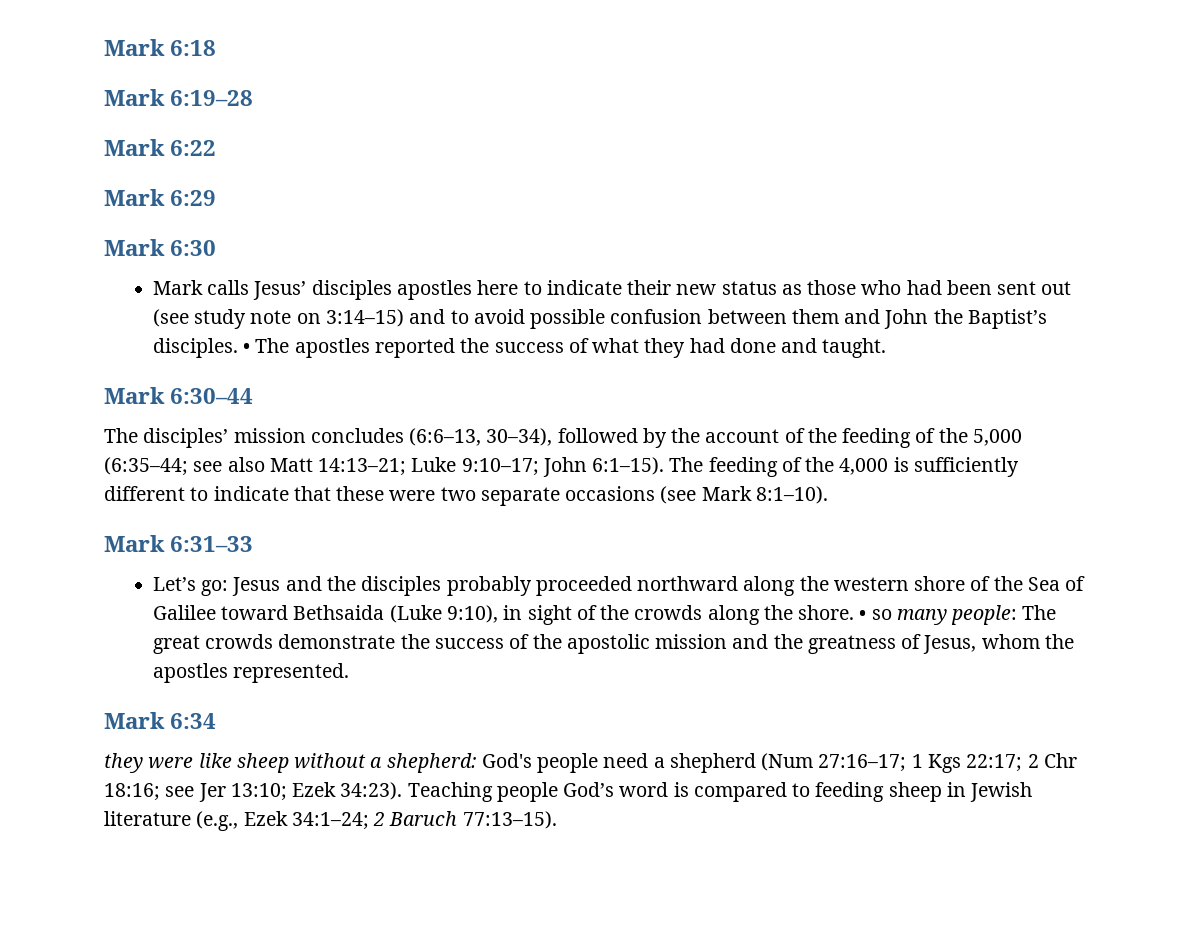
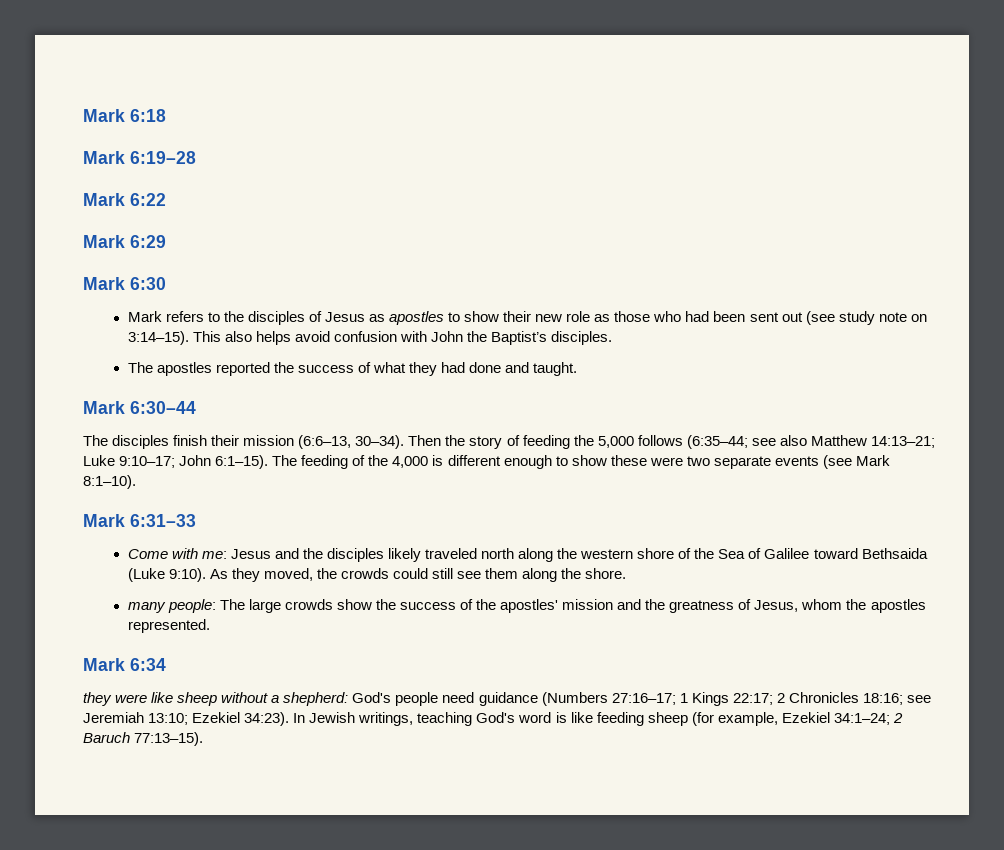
[207,280,622,300] calls Jesus’ disciples apostles here to indicate -> [165,311,500,325] refers to the disciples of Jesus as apostles to show
[721,281,777,295] status -> [566,311,591,322] role
[326,309,881,329] 3:14–15) and to avoid possible confusion between them and -> [127,331,427,345] 3:14–15). This also helps avoid confusion with
[243,343,251,353] • -> (613, 338) //
[143,428,936,448] disciples’ mission concludes (6:6–13, 30–34), followed by the account of the feeding of -> [112,435,570,449] disciples finish their mission (6:6–13, 30–34). Then the story of feeding
(1022, 437) none -> [637,435,683,446] follows
[269,458,313,472] Matt -> [810,435,867,446] Matthew
[913,457,1019,477] [104,486,331,501] sufficiently different to indicate that -> [447,455,607,469] different enough to show
[565,486,656,501] occasions -> [774,456,819,466] events
[152,577,229,596] Let’s go: -> [127,548,227,559] Come with me:
[446,576,739,596] probably proceeded northward -> [387,548,514,562] likely traveled north
[447,605,703,625] 9:10), in sight of the crowds -> [168,568,519,582] 9:10). As they moved, the crowds could still see them
[859,609,892,620] • so -> (627, 573) //
[152,634,396,654] great crowds demonstrate -> [248,599,372,613] large crowds show
[566,634,650,654] apostolic -> [500,599,559,613] apostles'
[653,753,814,773] a shepherd (Num -> [478,692,608,706] guidance (Numbers
[927,754,961,773] Kgs -> [691,692,729,706] Kings
[1043,753,1077,768] Chr -> [788,692,859,703] Chronicles
[198,782,1033,802] [104,811,288,831] Jer 13:10; Ezek 34:23). Teaching people God’s word is compared to feeding sheep in Jewish literature (e.g., Ezek -> [83,712,830,726] Jeremiah 13:10; Ezekiel 34:23). In Jewish writings, teaching God's word is like feeding sheep (for example, Ezekiel

